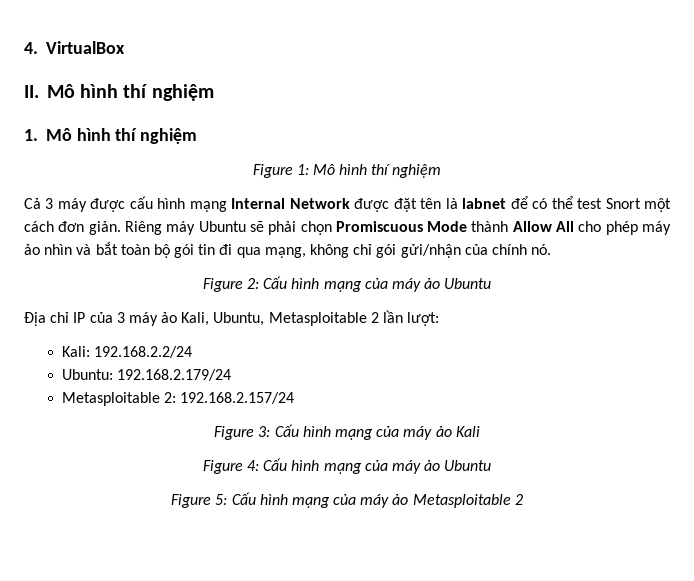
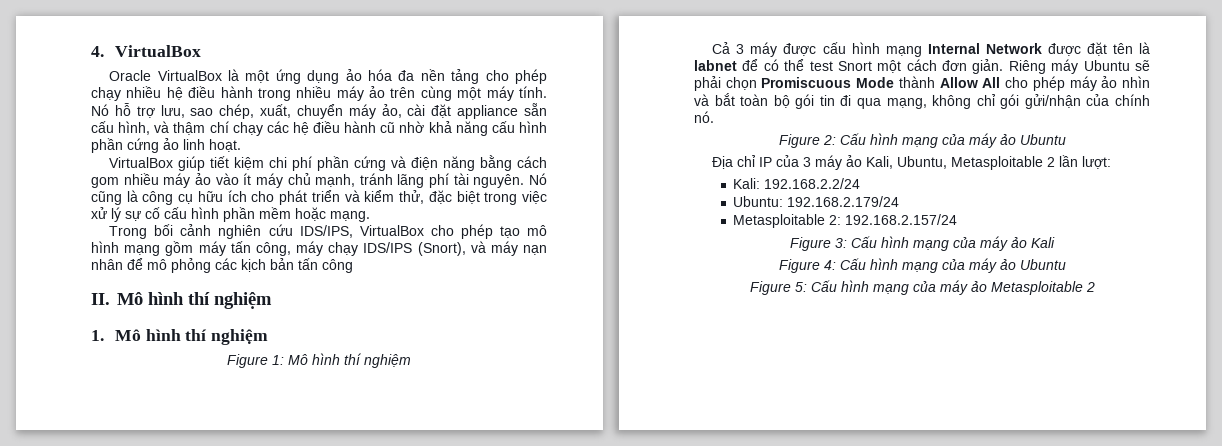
(125, 47) none -> [109,69,547,84] [91,86,547,101] [91,103,548,119] [91,121,547,136] [91,138,241,153] [109,155,547,171] [91,173,548,188] [91,190,547,205] [91,207,370,222] [109,224,547,239] [91,241,547,256] [91,258,353,273] // Oracle VirtualBox là một ứng dụng ảo hóa đa nền tảng cho phép chạy nhiều hệ điều hành trong nhiều máy ảo trên cùng một máy tính. Nó hỗ trợ lưu, sao chép, xuất, chuyển máy ảo, cài đặt appliance sẵn cấu hình, và thậm chí chạy các hệ điều hành cũ nhờ khả năng cấu hình phần cứng ảo linh hoạt. // VirtualBox giúp tiết kiệm chi phí phần cứng và điện năng bằng cách gom nhiều máy ảo vào ít máy chủ mạnh, tránh lãng phí tài nguyên. Nó cũng là công cụ hữu ích cho phát triển và kiểm thử, đặc biệt trong việc xử lý sự cố cấu hình phần mềm hoặc mạng. // Trong bối cảnh nghiên cứu IDS/IPS, VirtualBox cho phép tạo mô hình mạng gồm máy tấn công, máy chạy IDS/IPS (Snort), và máy nạn nhân để mô phỏng các kịch bản tấn công

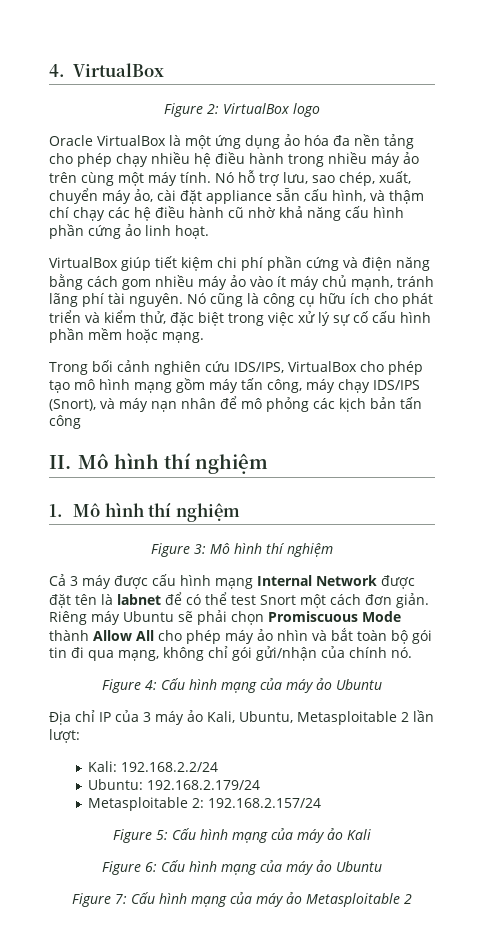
(201, 51) none -> [164,103,320,117] // Figure 2: VirtualBox logo
[272,355,284,365] 1: -> [194,544,206,554] 3:
[822,135,836,145] 2: -> [145,680,157,690] 4:
[835,238,847,248] 3: -> [156,830,168,840] 5:
[823,260,836,270] 4: -> [145,862,157,872] 6:
[794,282,807,292] 5: -> [115,894,127,904] 7:

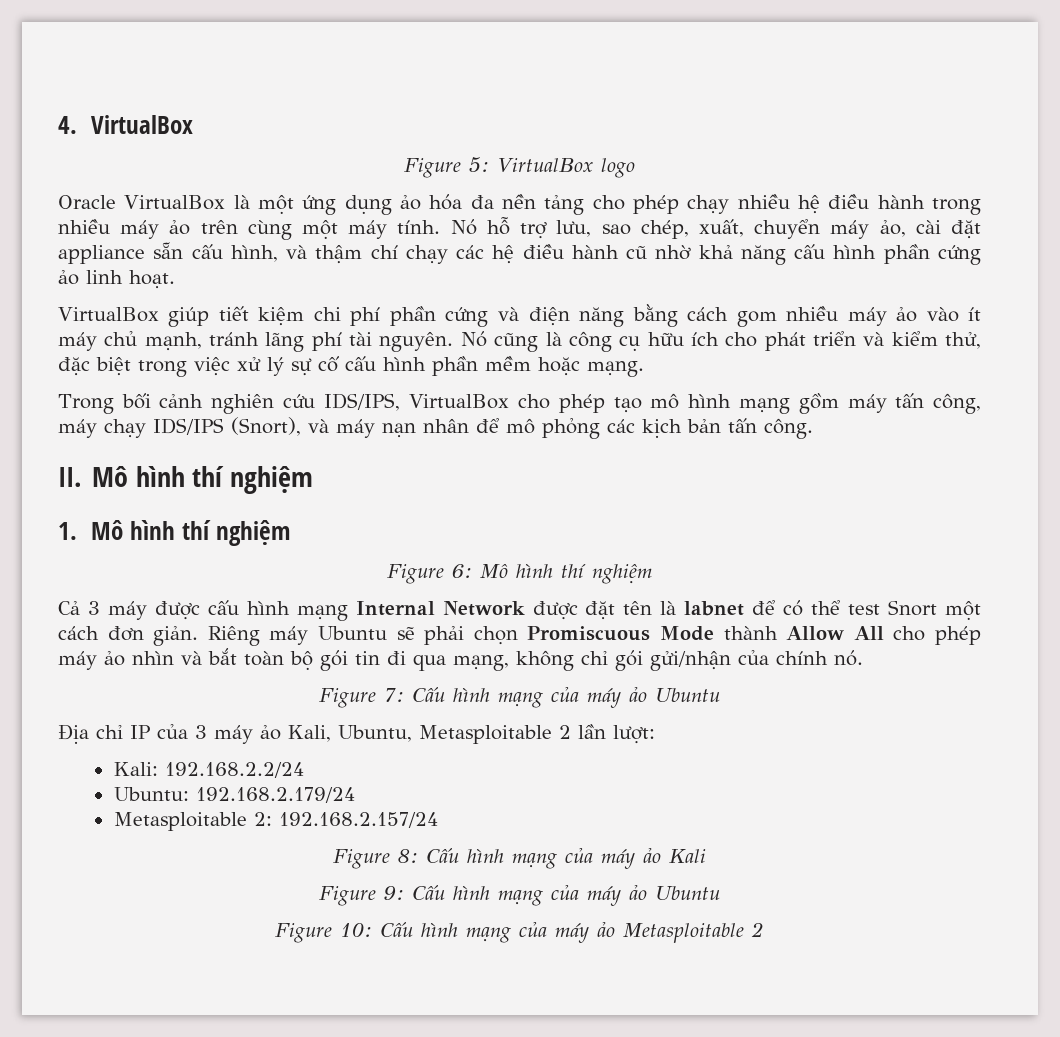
[207,104,219,114] 2: -> [469,157,490,173] 5:
[49,415,81,429] công -> [764,418,813,439] công.
[194,544,206,554] 3: -> [452,564,472,578] 6:
[145,680,157,690] 4: -> [384,688,404,702] 7:
[156,830,168,840] 5: -> [398,849,418,863] 8:
[145,862,157,872] 6: -> [384,886,404,900] 9:
[115,894,127,904] 7: -> [340,923,373,937] 10:

